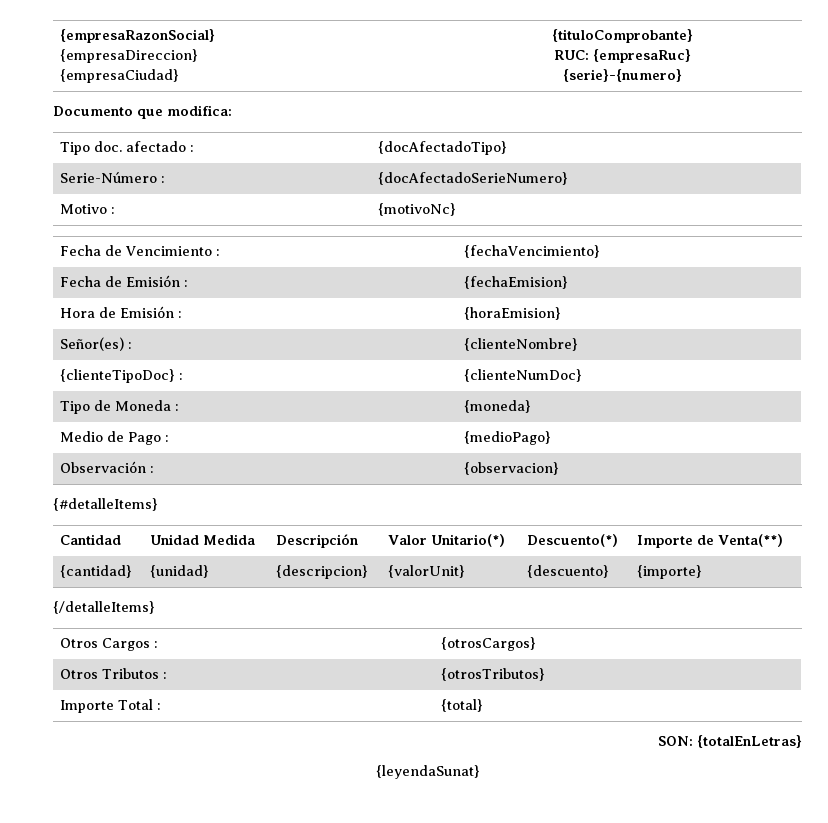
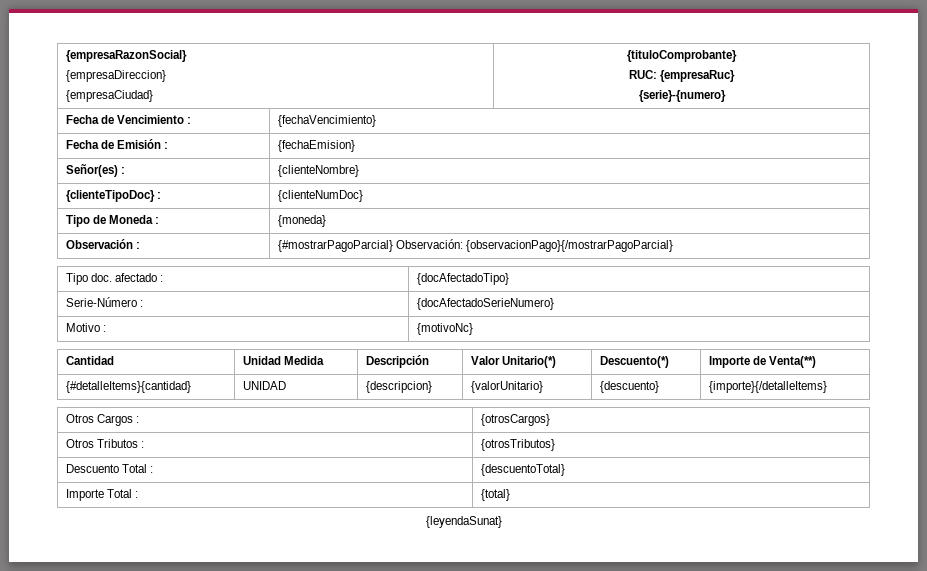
[53,105,232,119] // Documento que modifica: -> [66,115,192,124] [278,115,377,127] [66,139,169,149] [278,140,356,152] [66,164,126,177] [278,165,360,177] [66,190,162,202] [278,190,364,202] [66,215,160,227] [278,215,327,227] [66,239,141,249] [278,239,674,252] // Fecha de Vencimiento : | {fechaVencimiento} // Fecha de Emisión : | {fechaEmision} // Señor(es) : | {clienteNombre} // {clienteTipoDoc} : | {clienteNumDoc} // Tipo de Moneda : | {moneda} // Observación : | {#mostrarPagoParcial} Observación: {observacionPago}{/mostrarPagoParcial}
[59,245,220,256] [463,245,600,258] [59,275,188,287] [463,276,568,289] [59,306,182,318] [463,307,561,320] [59,337,132,351] [463,338,578,351] [59,369,183,383] [463,369,582,382] [59,400,179,414] [463,400,531,413] [59,431,169,445] [463,431,551,445] [59,461,154,473] [463,462,559,475] [53,498,158,511] // Fecha de Vencimiento : | {fechaVencimiento} // Fecha de Emisión : | {fechaEmision} // Hora de Emisión : | {horaEmision} // Señor(es) : | {clienteNombre} // {clienteTipoDoc} : | {clienteNumDoc} // Tipo de Moneda : | {moneda} // Medio de Pago : | {medioPago} // Observación : | {observacion} // {#detalleItems} -> (474, 329) none
[59,565,132,578] [149,565,209,578] {cantidad} | {unidad} -> [66,381,192,393] [243,381,287,390] {#detalleItems}{cantidad} | UNIDAD
[387,565,465,578] {valorUnit} -> [471,381,544,393] {valorUnitario}
[636,565,702,579] [53,601,155,614] {importe} // {/detalleItems} -> [709,381,828,393] {importe}{/detalleItems}
(545, 674) none -> [66,464,154,473] [481,464,566,476] // Descuento Total : | {descuentoTotal}
[658,735,802,748] // SON: {totalEnLetras} -> (511, 495) none

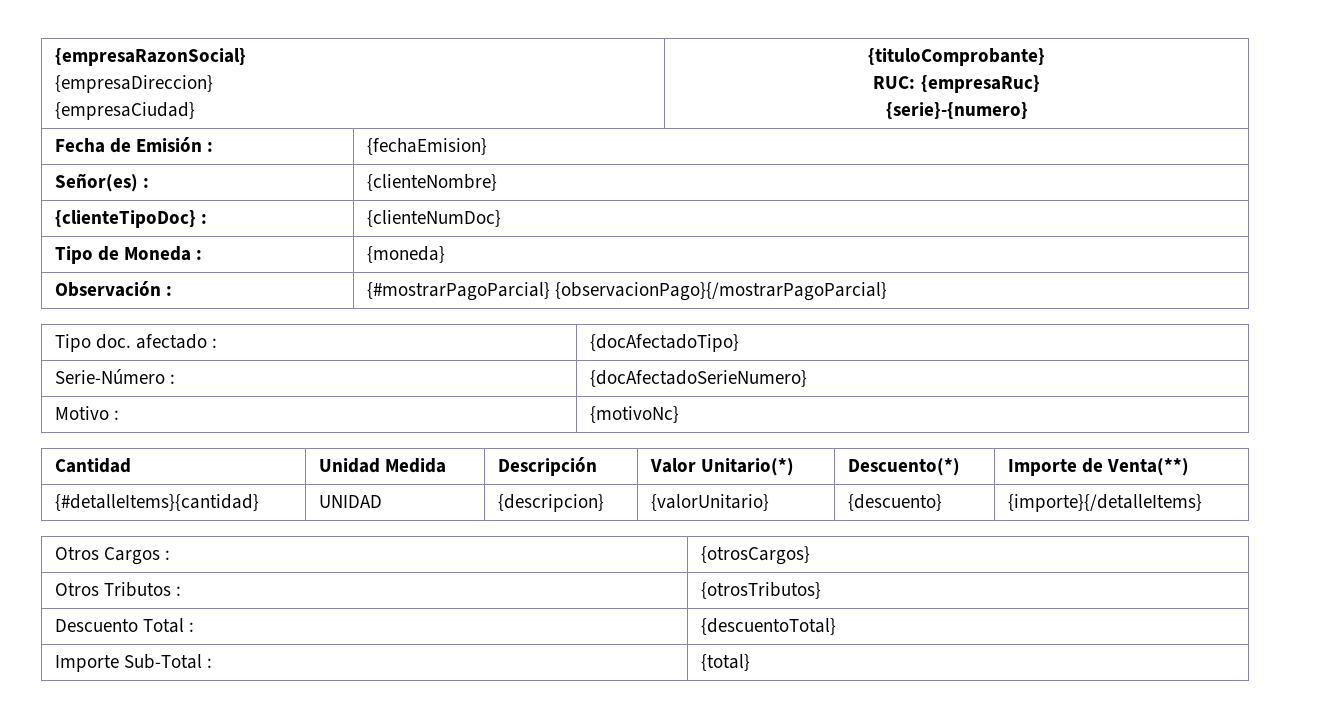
[66,115,192,124] [278,115,377,127] // Fecha de Vencimiento : | {fechaVencimiento} -> (1028, 110) none
[396,239,464,249] Observación: -> (551, 291) none
[107,489,133,498] Total -> [124,654,203,669] Sub-Total
[425,516,502,528] // {leyendaSunat} -> (751, 662) none

